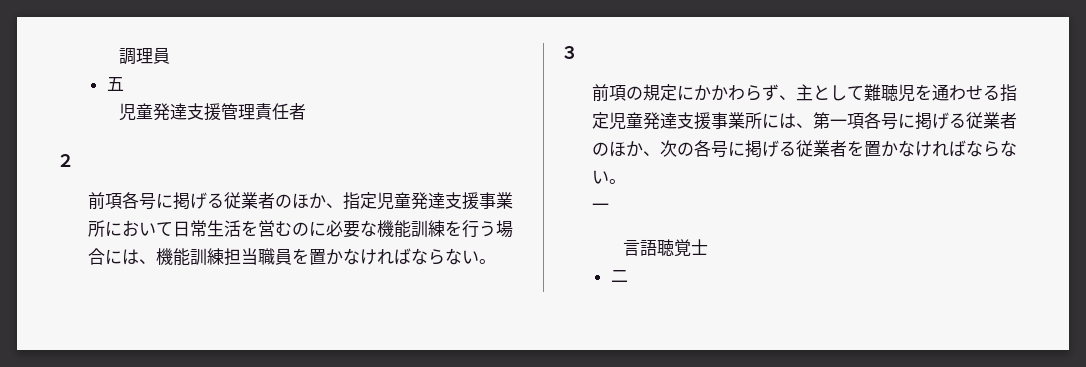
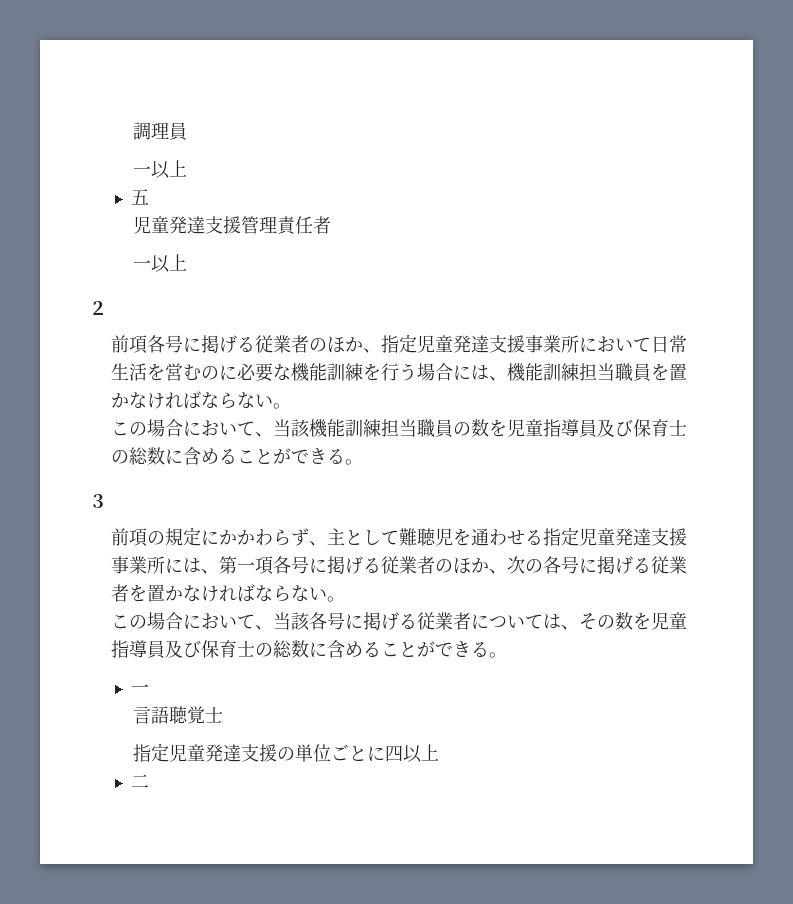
(170, 55) none -> [132,160,187,179] // 一以上
(306, 111) none -> [132,254,187,273] // 一以上
(496, 261) none -> [110,419,687,438] [110,447,363,465] // この場合において、当該機能訓練担当職員の数を児童指導員及び保育士の総数に含めることができる。
[591,203,609,211] [622,239,708,257] 一 // 言語聴覚士 -> [110,612,687,631] [110,640,507,658] [130,684,149,694] [132,706,223,724] [132,743,439,763] この場合において、当該各号に掲げる従業者については、その数を児童指導員及び保育士の総数に含めることができる。 // 一 // 言語聴覚士 // 指定児童発達支援の単位ごとに四以上

